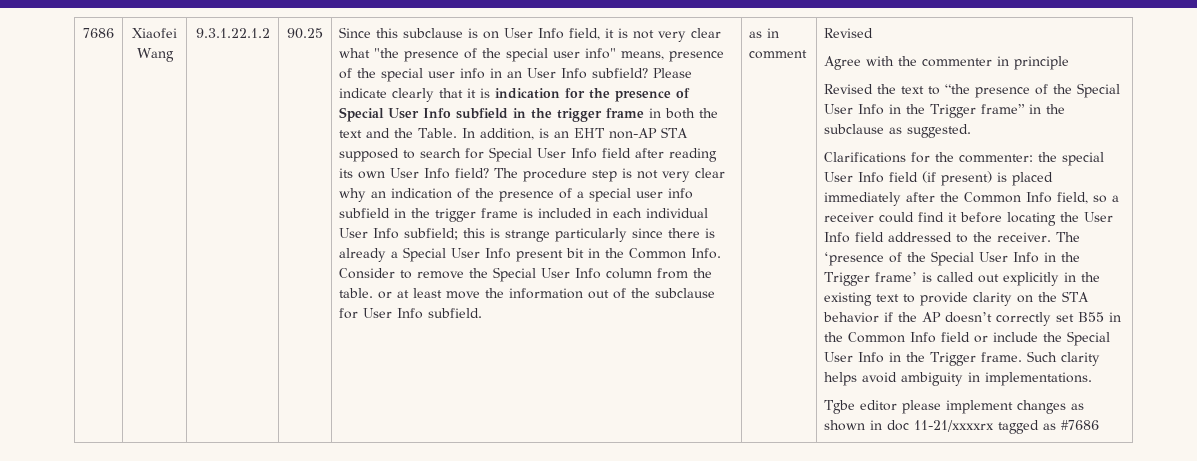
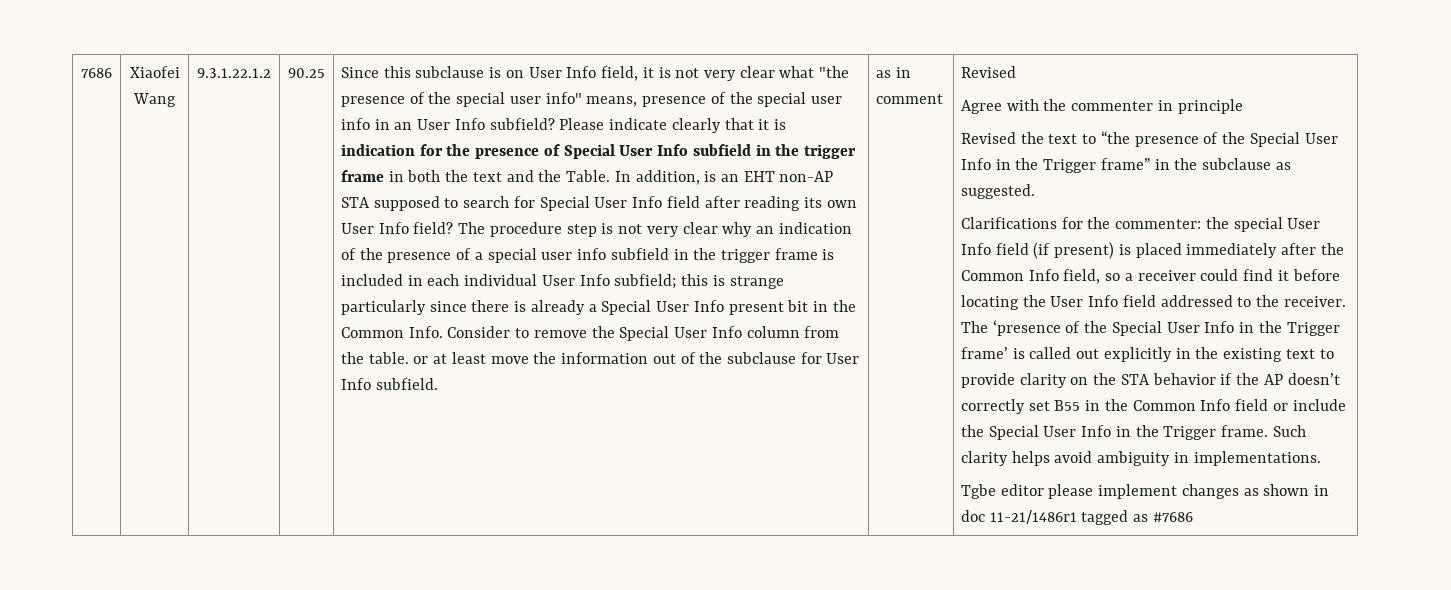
[914,420,995,432] 11-21/xxxxrx -> [989,510,1077,524] 11-21/1486r1

